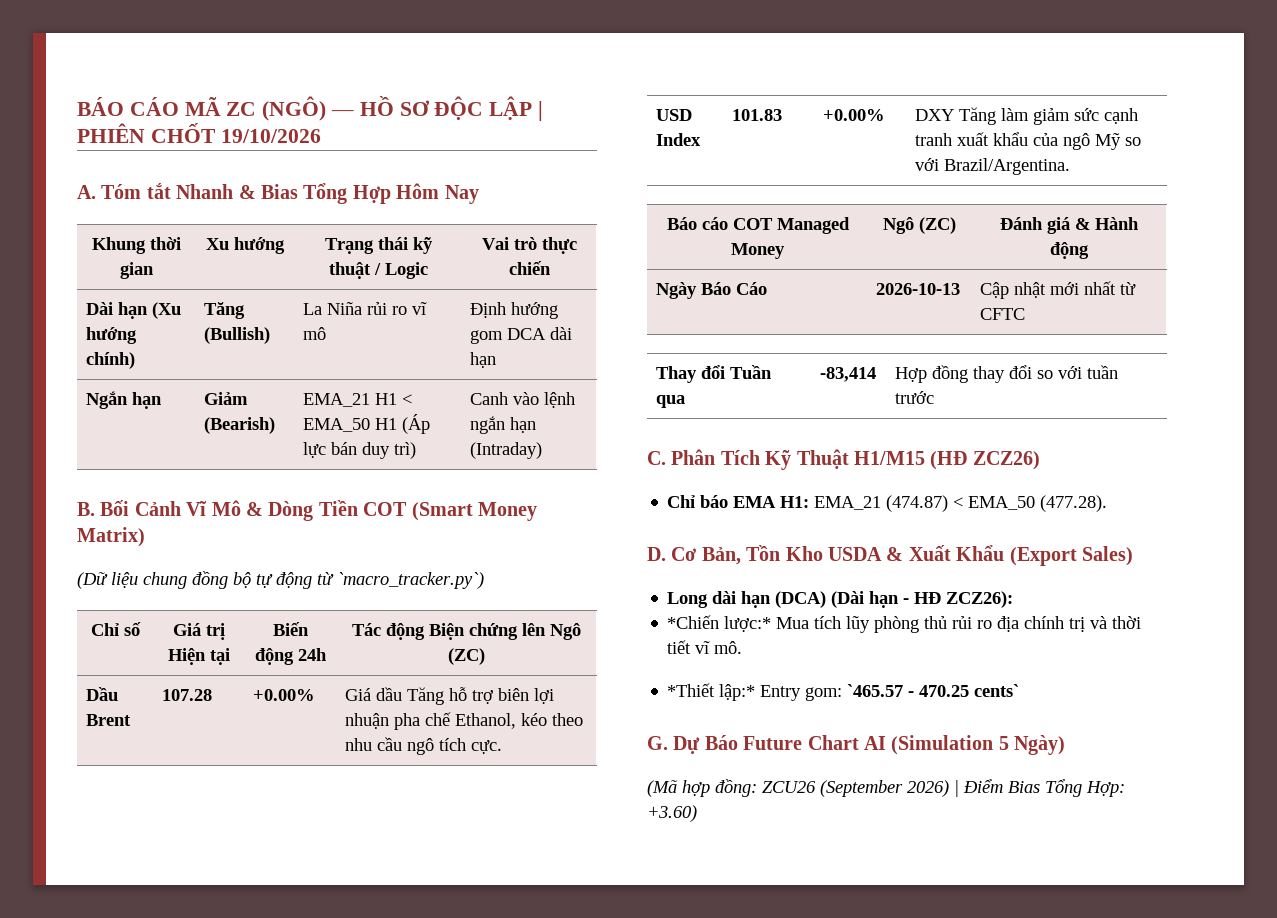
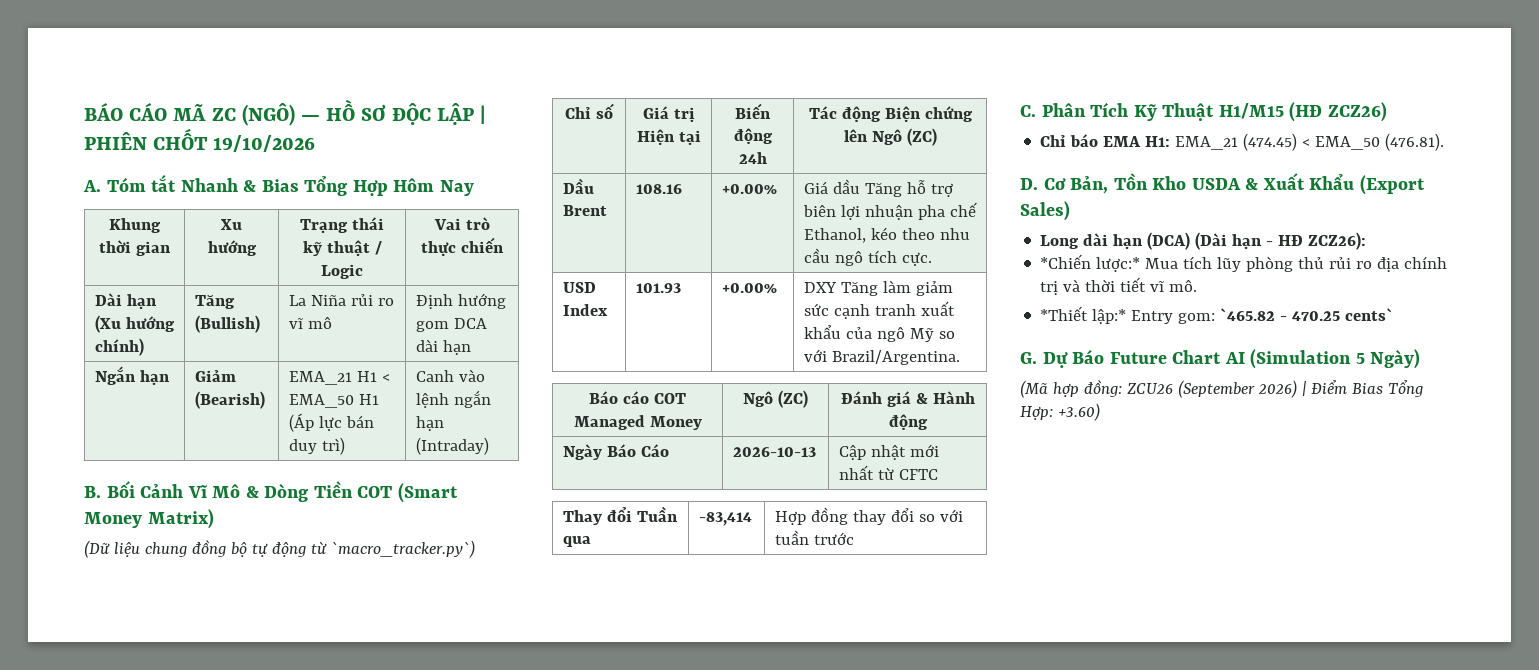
[162,689,213,701] 107.28 -> [635,184,682,194] 108.16
[732,109,783,121] 101.83 -> [635,283,681,293] 101.93
[886,495,1108,512] (474.87) < EMA_50 (477.28). -> [1243,133,1445,151] (474.45) < EMA_50 (476.81).
[847,684,904,697] `465.57 -> [1220,308,1276,321] `465.82

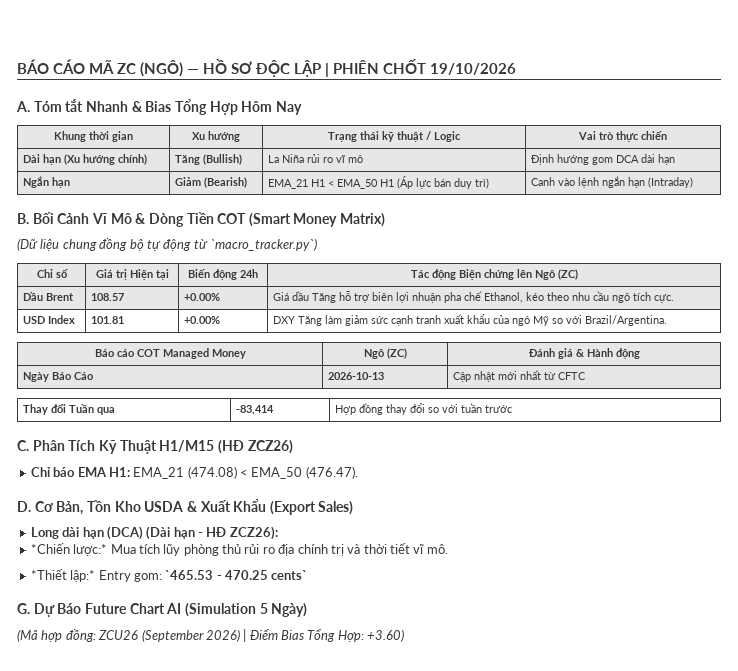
[635,184,682,194] 108.16 -> [90,293,124,301] 108.57
[635,283,681,293] 101.93 -> [90,316,124,324] 101.81
[1243,133,1445,151] (474.45) < EMA_50 (476.81). -> [187,466,358,479] (474.08) < EMA_50 (476.47).
[1220,308,1276,321] `465.82 -> [165,570,214,580] `465.53

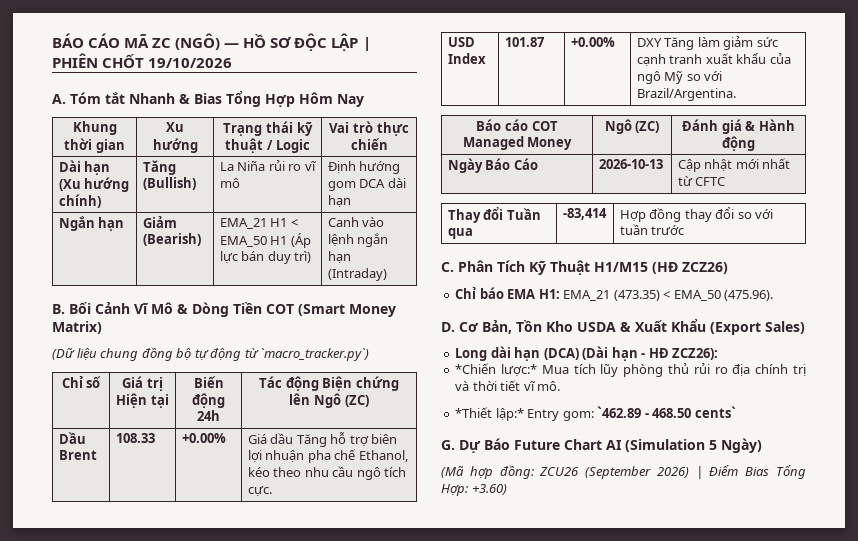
[90,293,124,301] 108.57 -> [115,433,155,443] 108.33
[90,316,124,324] 101.81 -> [504,37,544,47] 101.87
[187,466,358,479] (474.08) < EMA_50 (476.47). -> [613,290,774,301] (473.35) < EMA_50 (475.96).
[165,570,268,580] `465.53 - 470.25 -> [597,406,692,418] `462.89 - 468.50

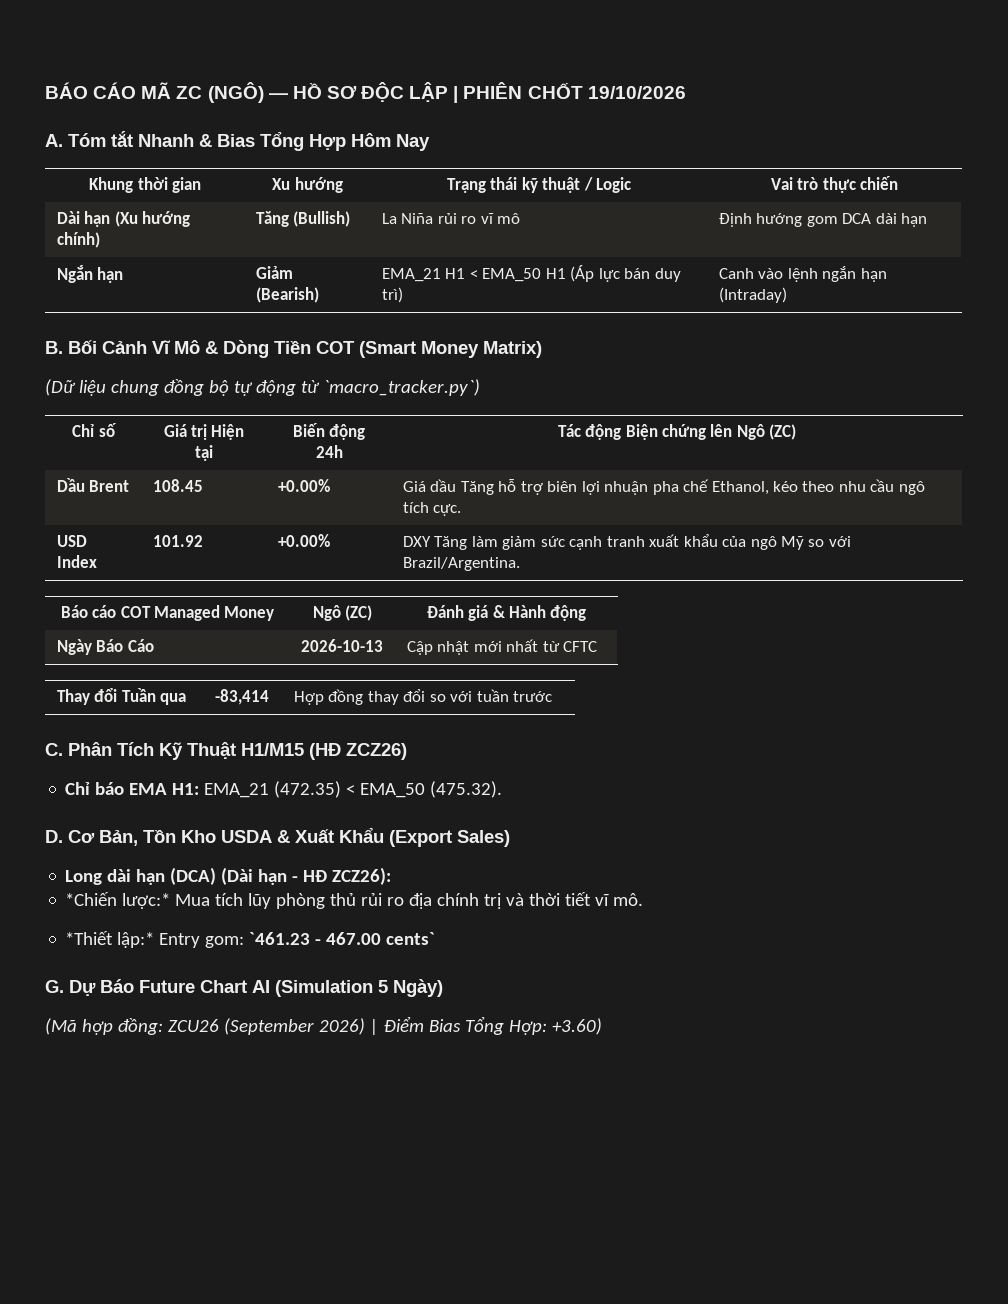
[115,433,155,443] 108.33 -> [152,479,203,492] 108.45
[504,37,544,47] 101.87 -> [152,535,203,547] 101.92
[613,290,774,301] (473.35) < EMA_50 (475.96). -> [274,781,503,798] (472.35) < EMA_50 (475.32).
[597,406,692,418] `462.89 - 468.50 -> [249,932,382,945] `461.23 - 467.00

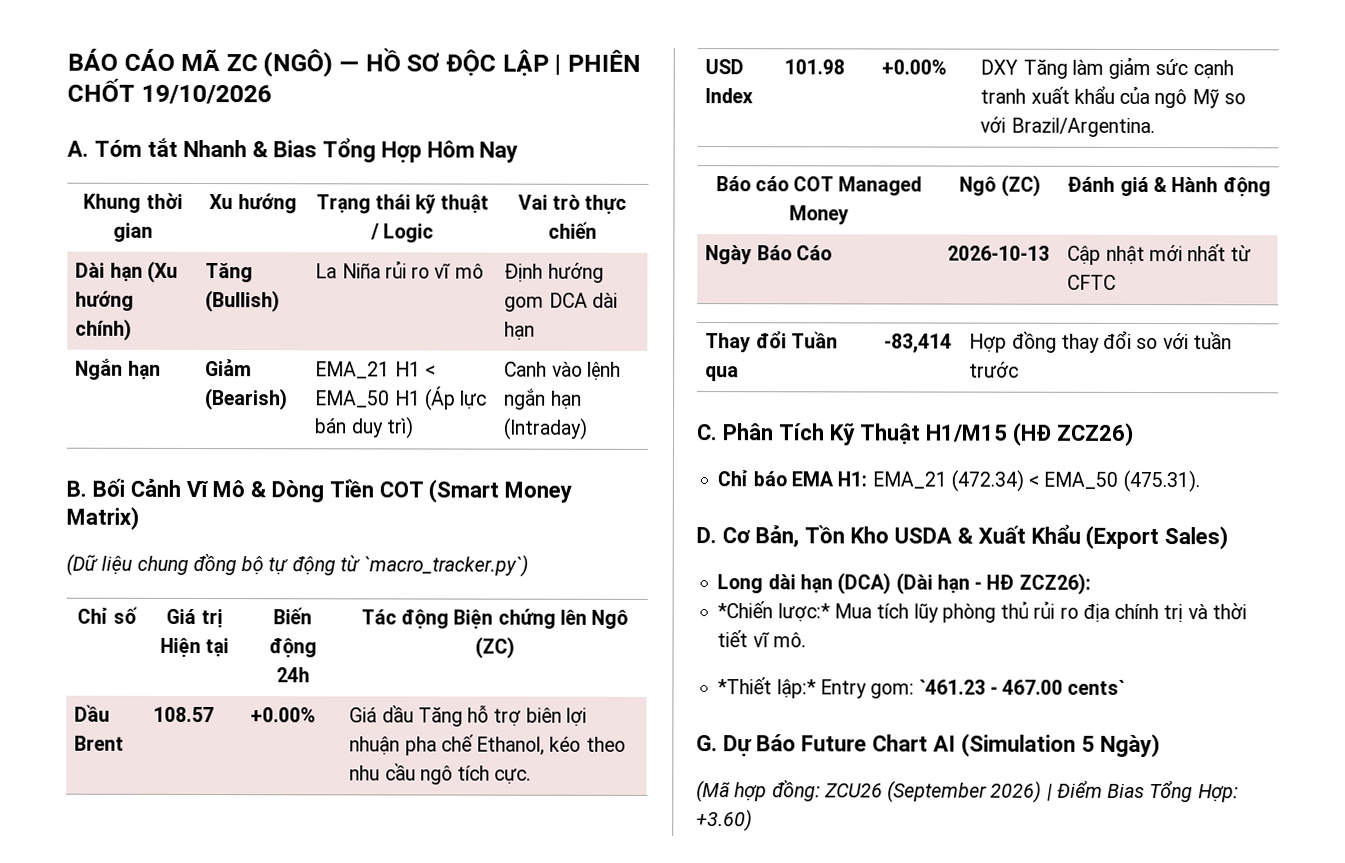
[152,479,203,492] 108.45 -> [153,706,215,723] 108.57
[152,535,203,547] 101.92 -> [784,59,846,75] 101.98
[274,781,503,798] (472.35) < EMA_50 (475.32). -> [950,469,1200,493] (472.34) < EMA_50 (475.31).

